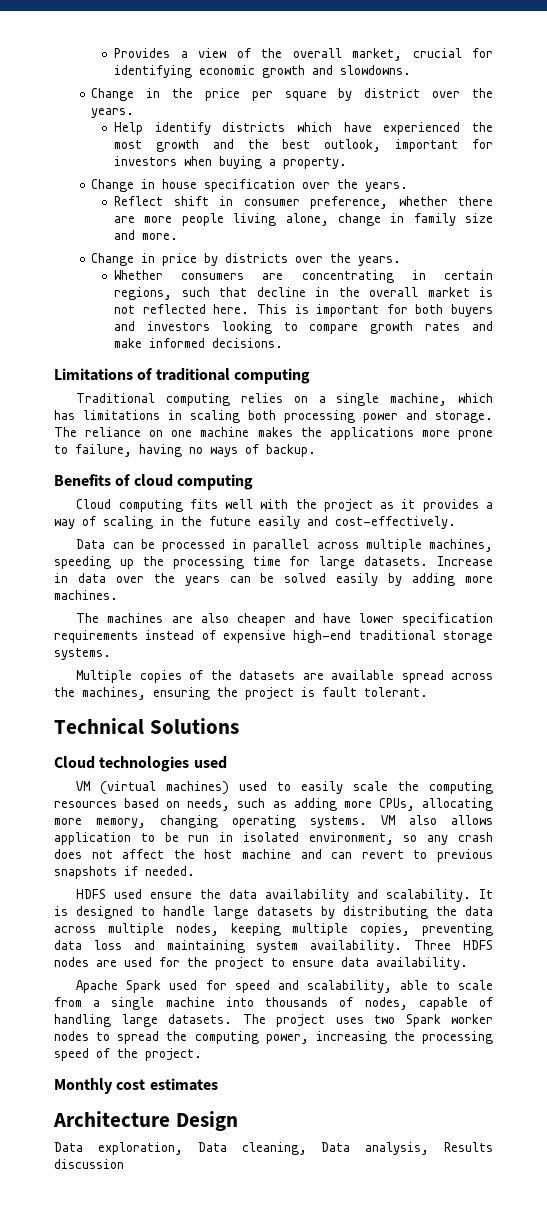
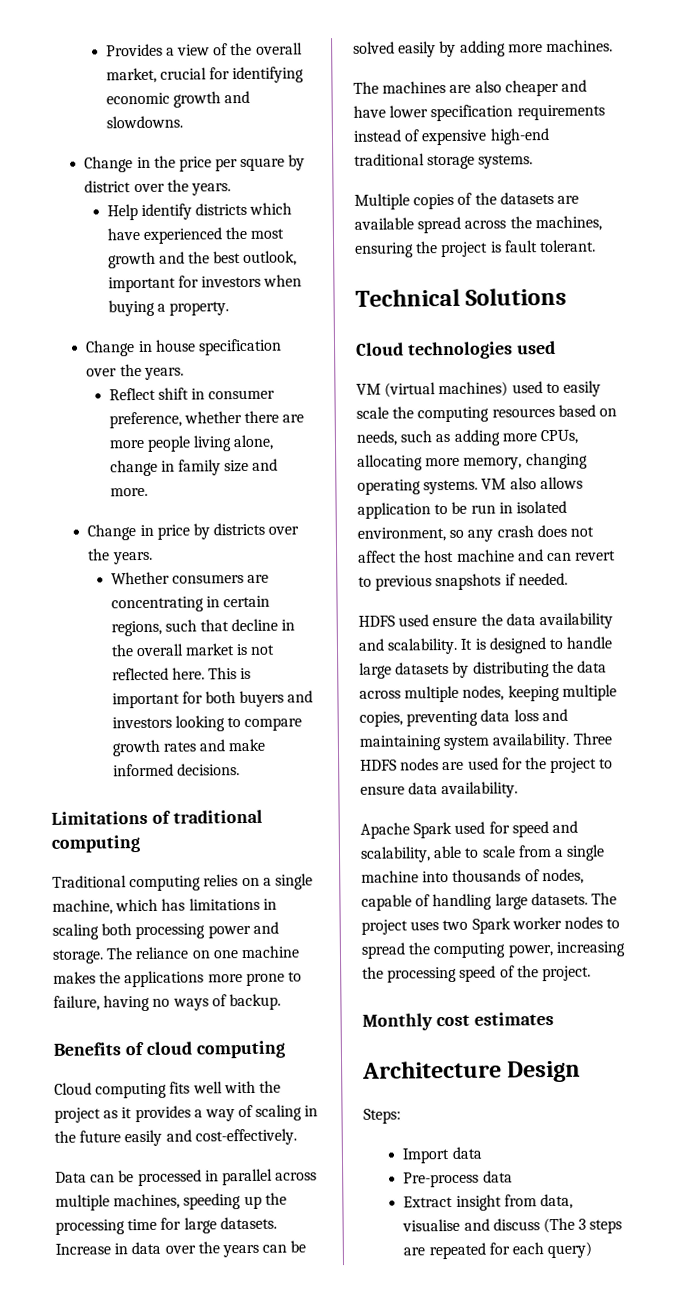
[54,1142,493,1155] [54,1159,124,1169] Data exploration, Data cleaning, Data analysis, Results discussion -> [363,1108,401,1124] [402,1146,482,1164] [403,1170,513,1188] [403,1193,573,1211] [402,1217,623,1234] [403,1241,593,1260] Steps: // Import data // Pre-process data // Extract insight from data, visualise and discuss (The 3 steps are repeated for each query)

